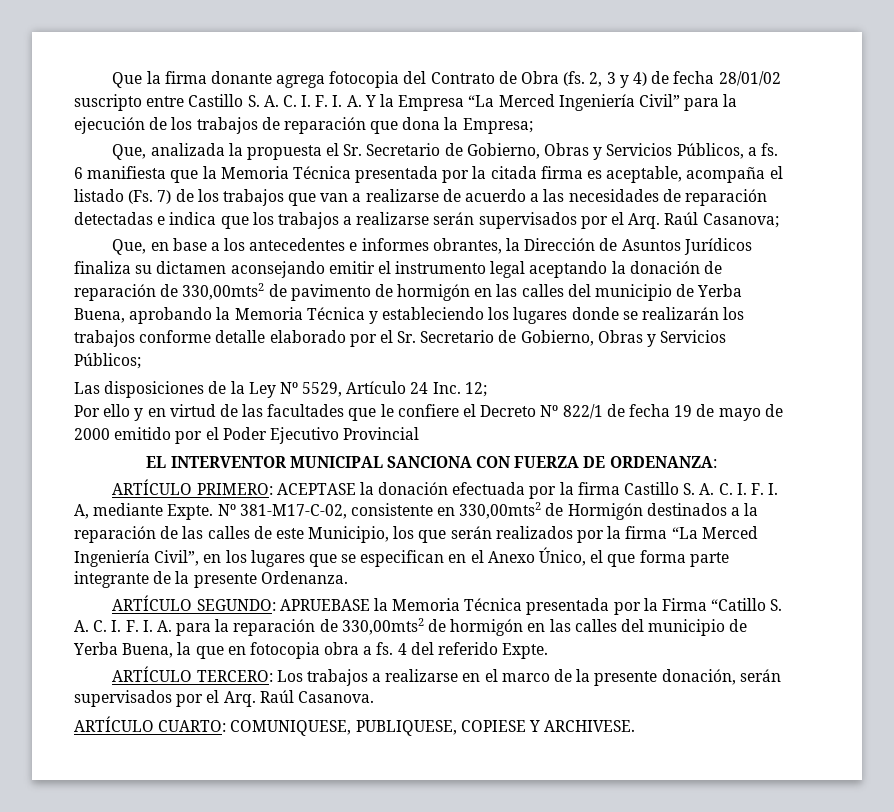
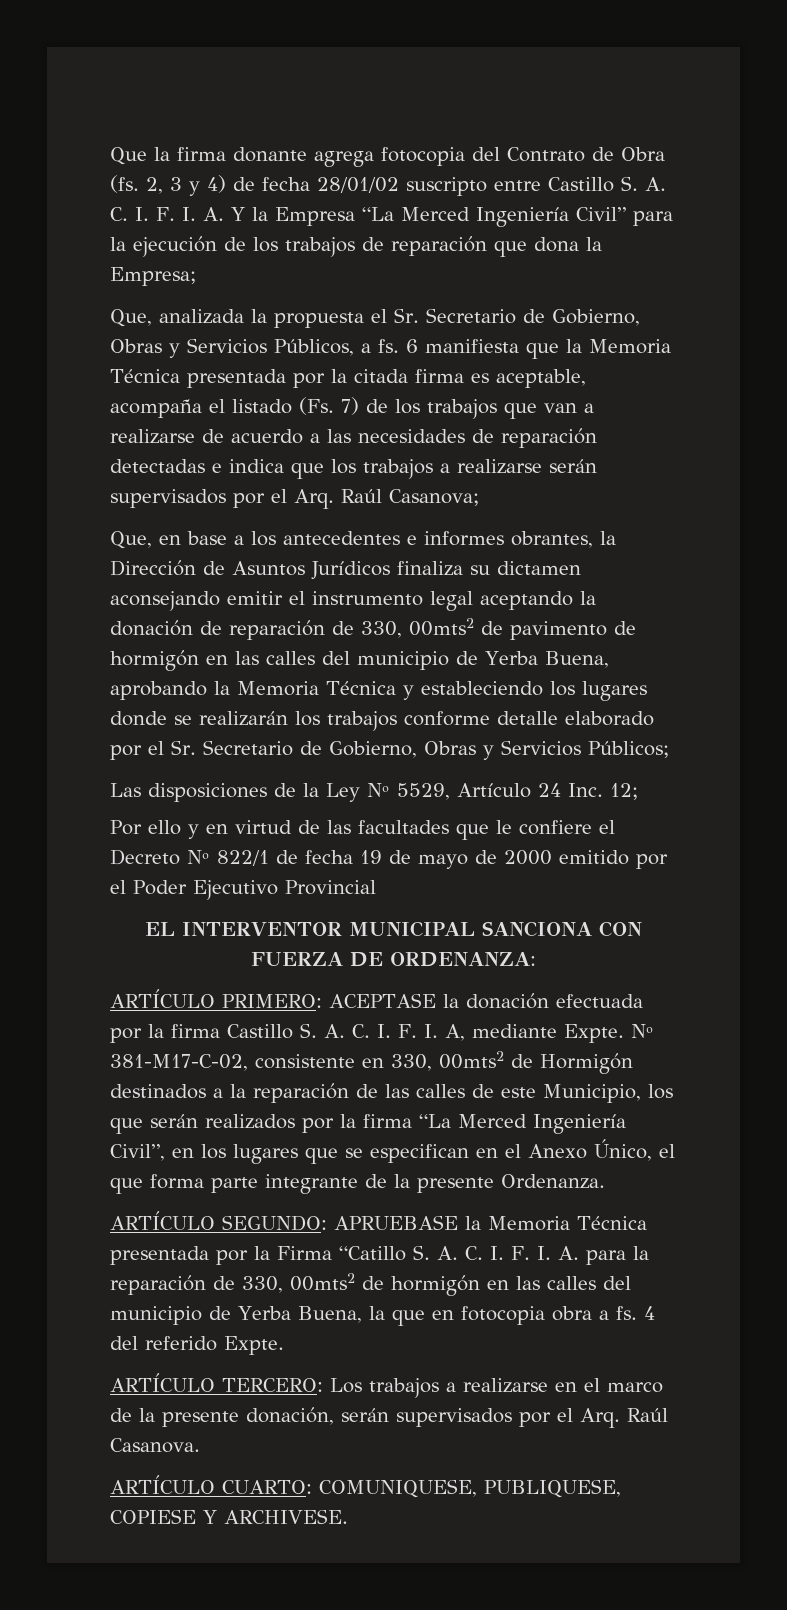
[182,283,265,300] 330,00mts2 -> [361,618,474,638] 330, 00mts2
[459,502,542,519] 330,00mts2 -> [391,1051,504,1071] 330, 00mts2
[341,618,424,635] 330,00mts2 -> [242,1273,355,1293] 330, 00mts2

